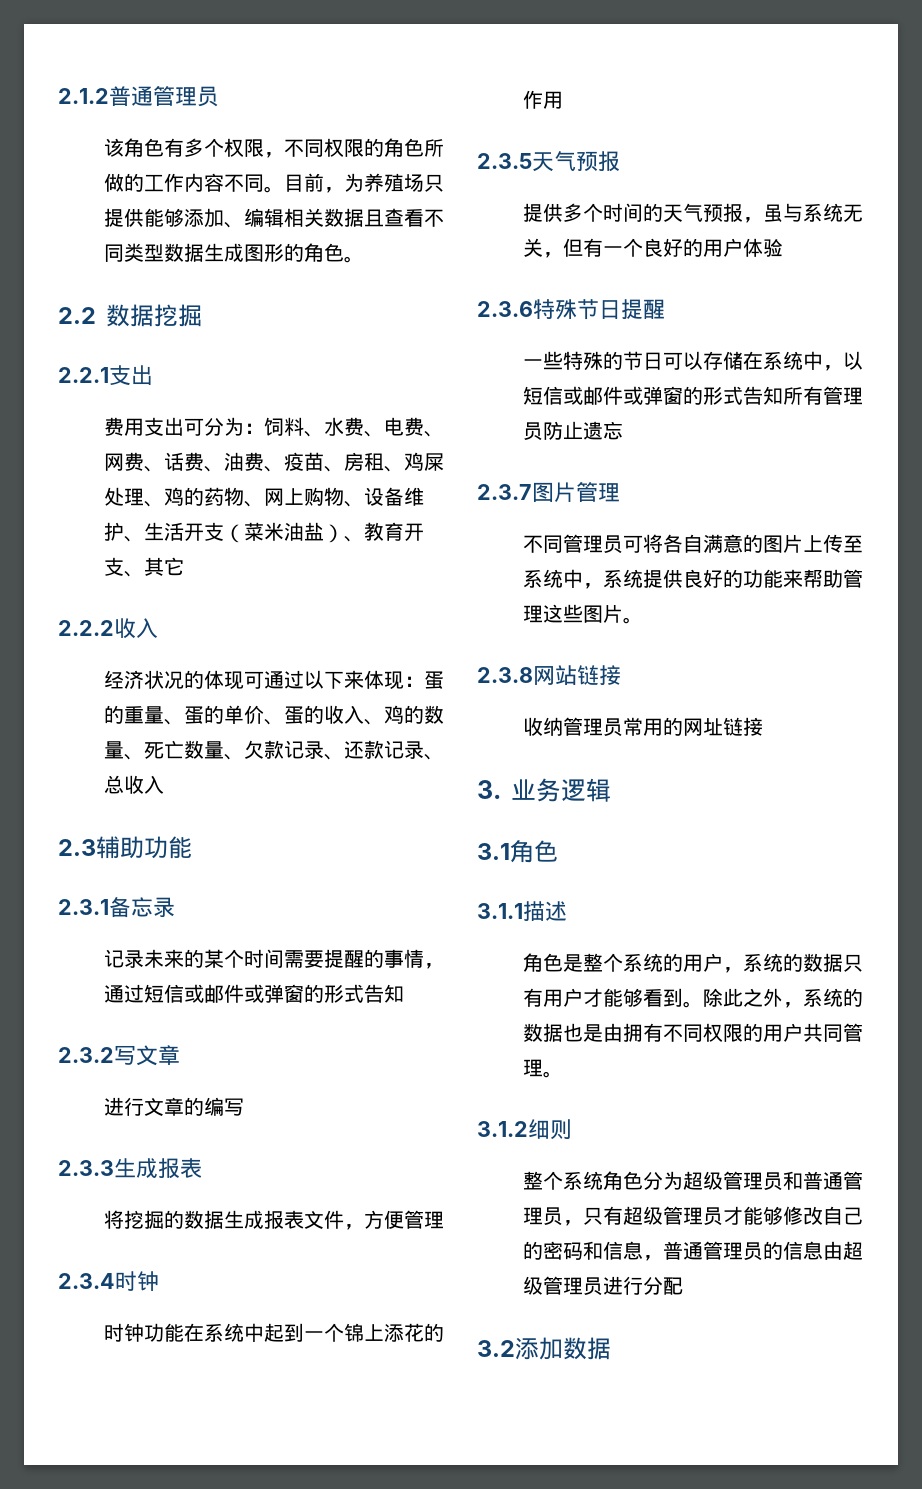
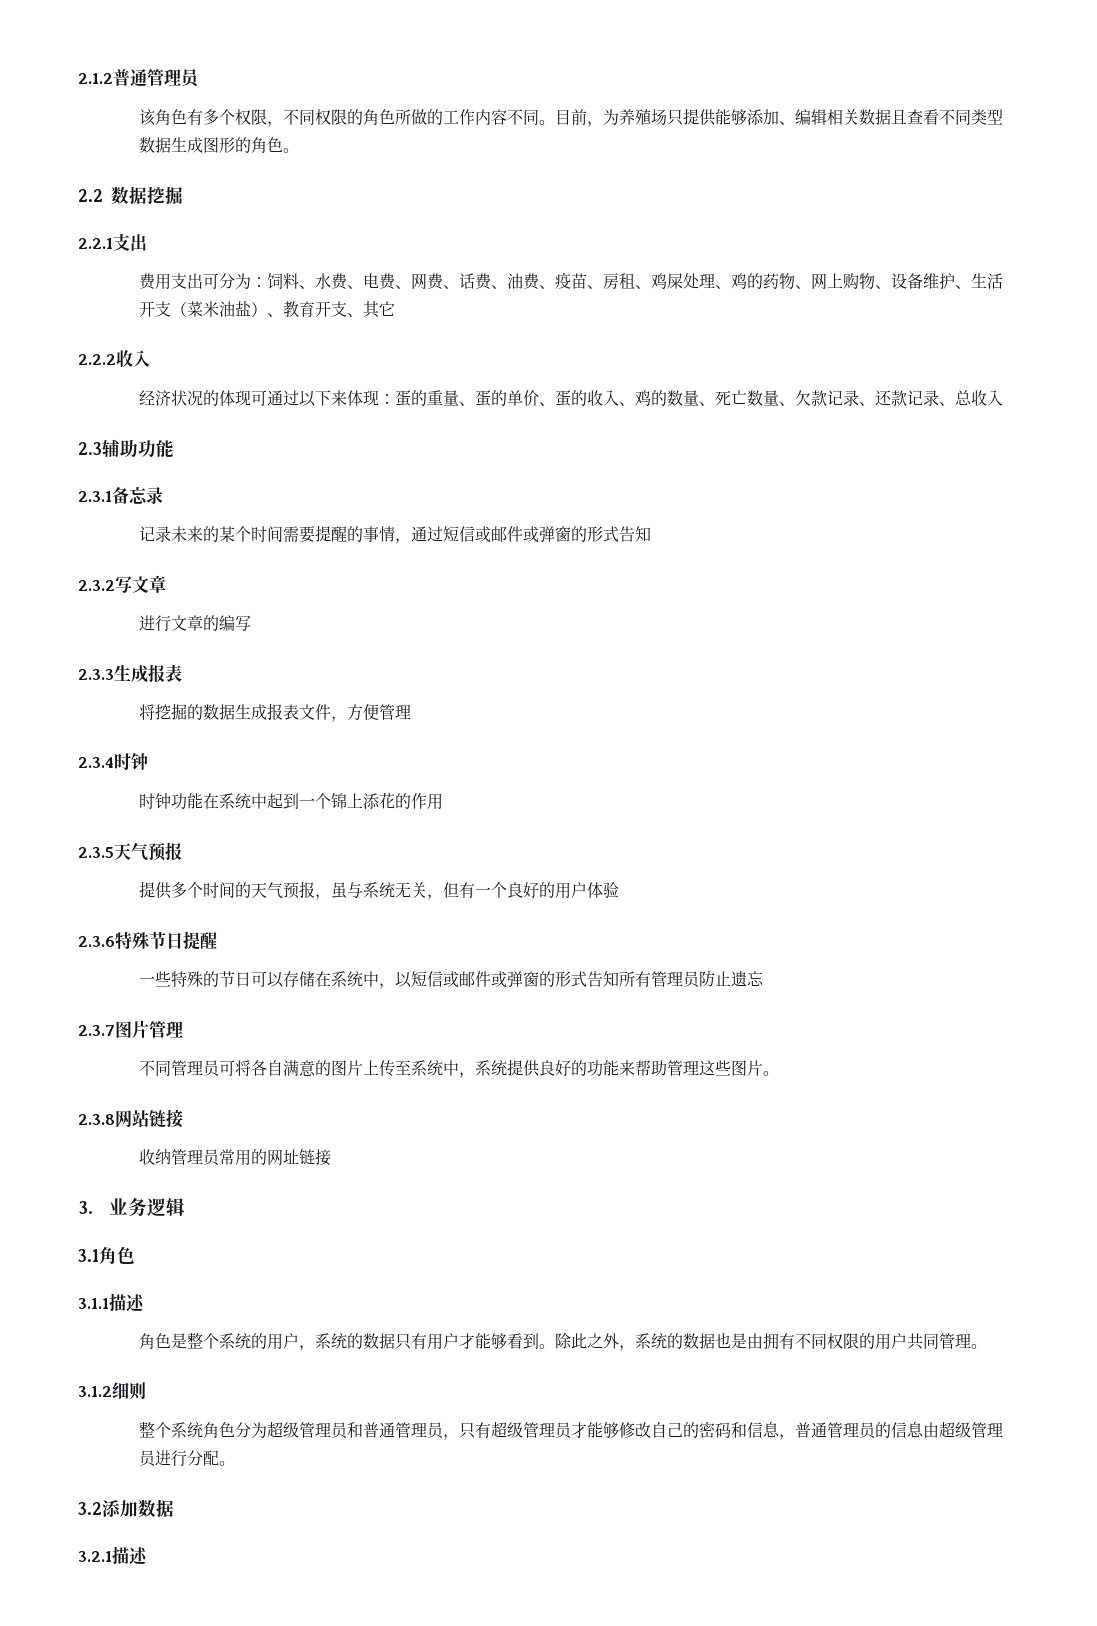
(683, 1286) none -> [219,1461,236,1466] 。
(611, 1348) none -> [78,1546,148,1565] // 3.2.1描述

